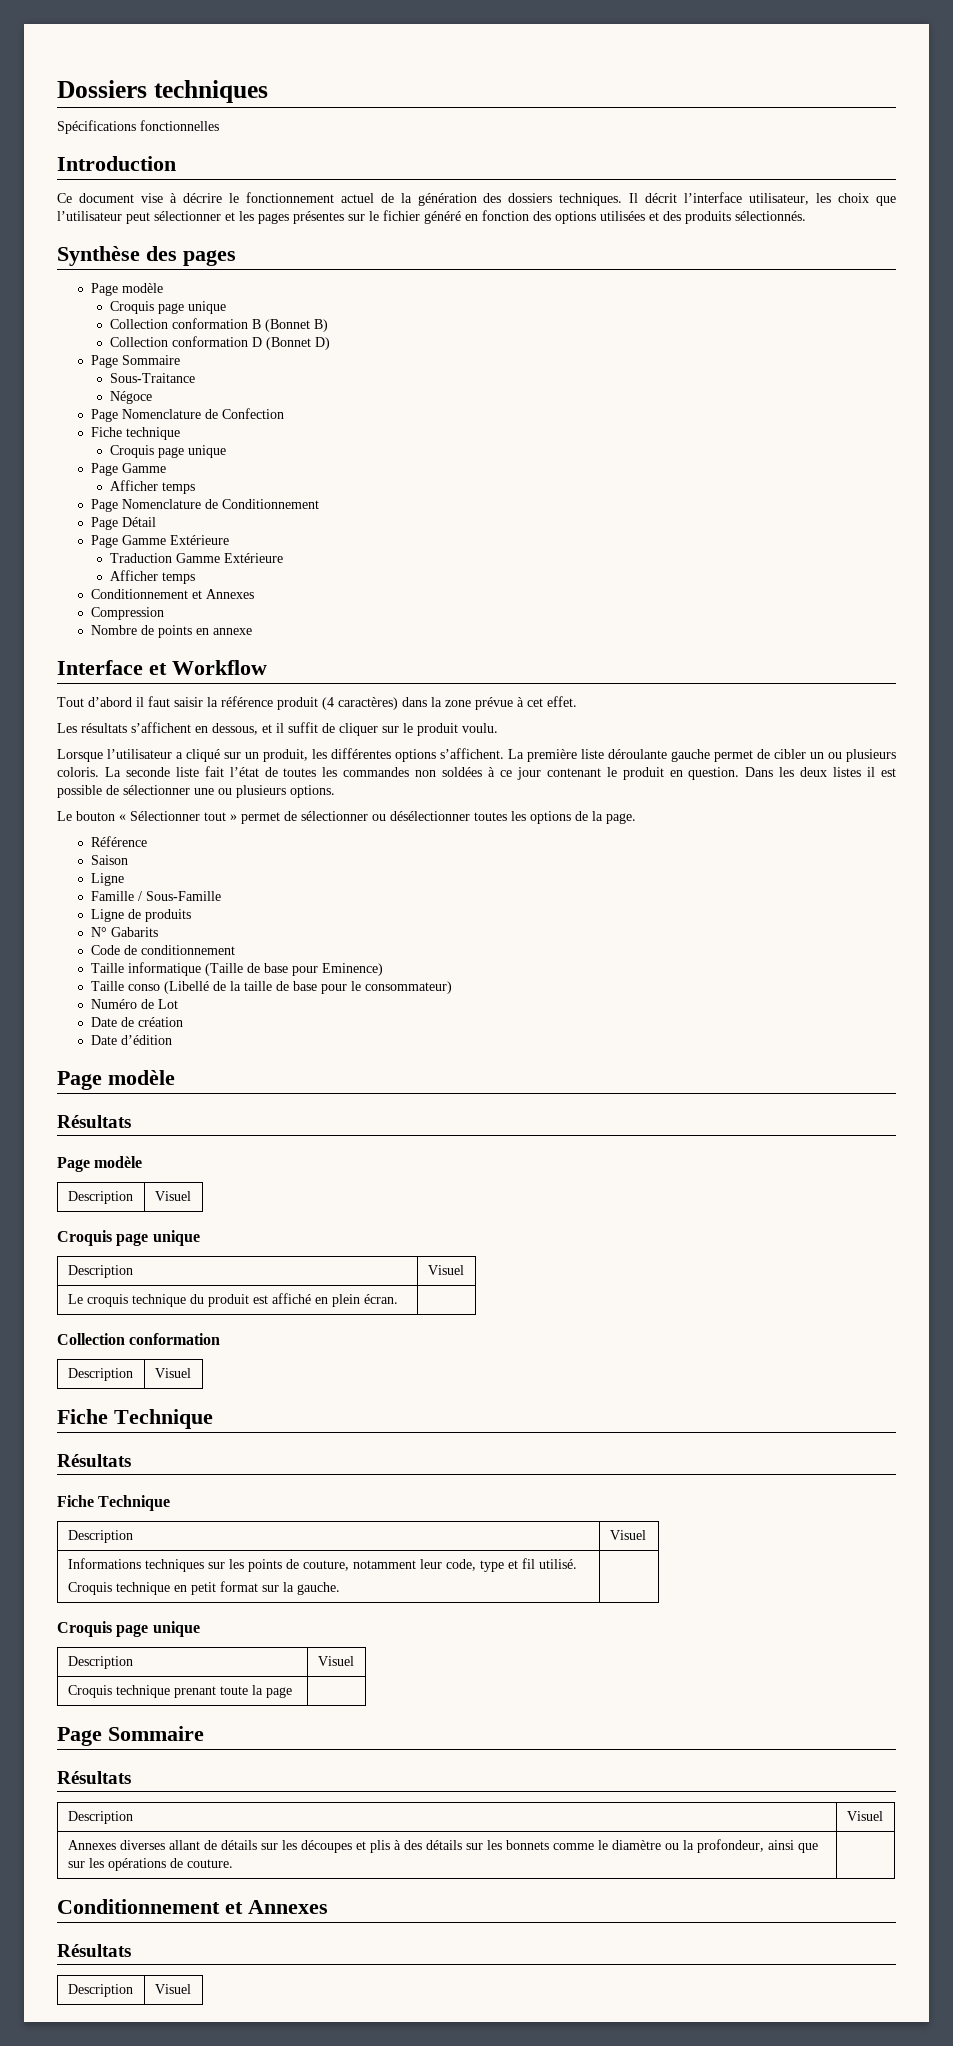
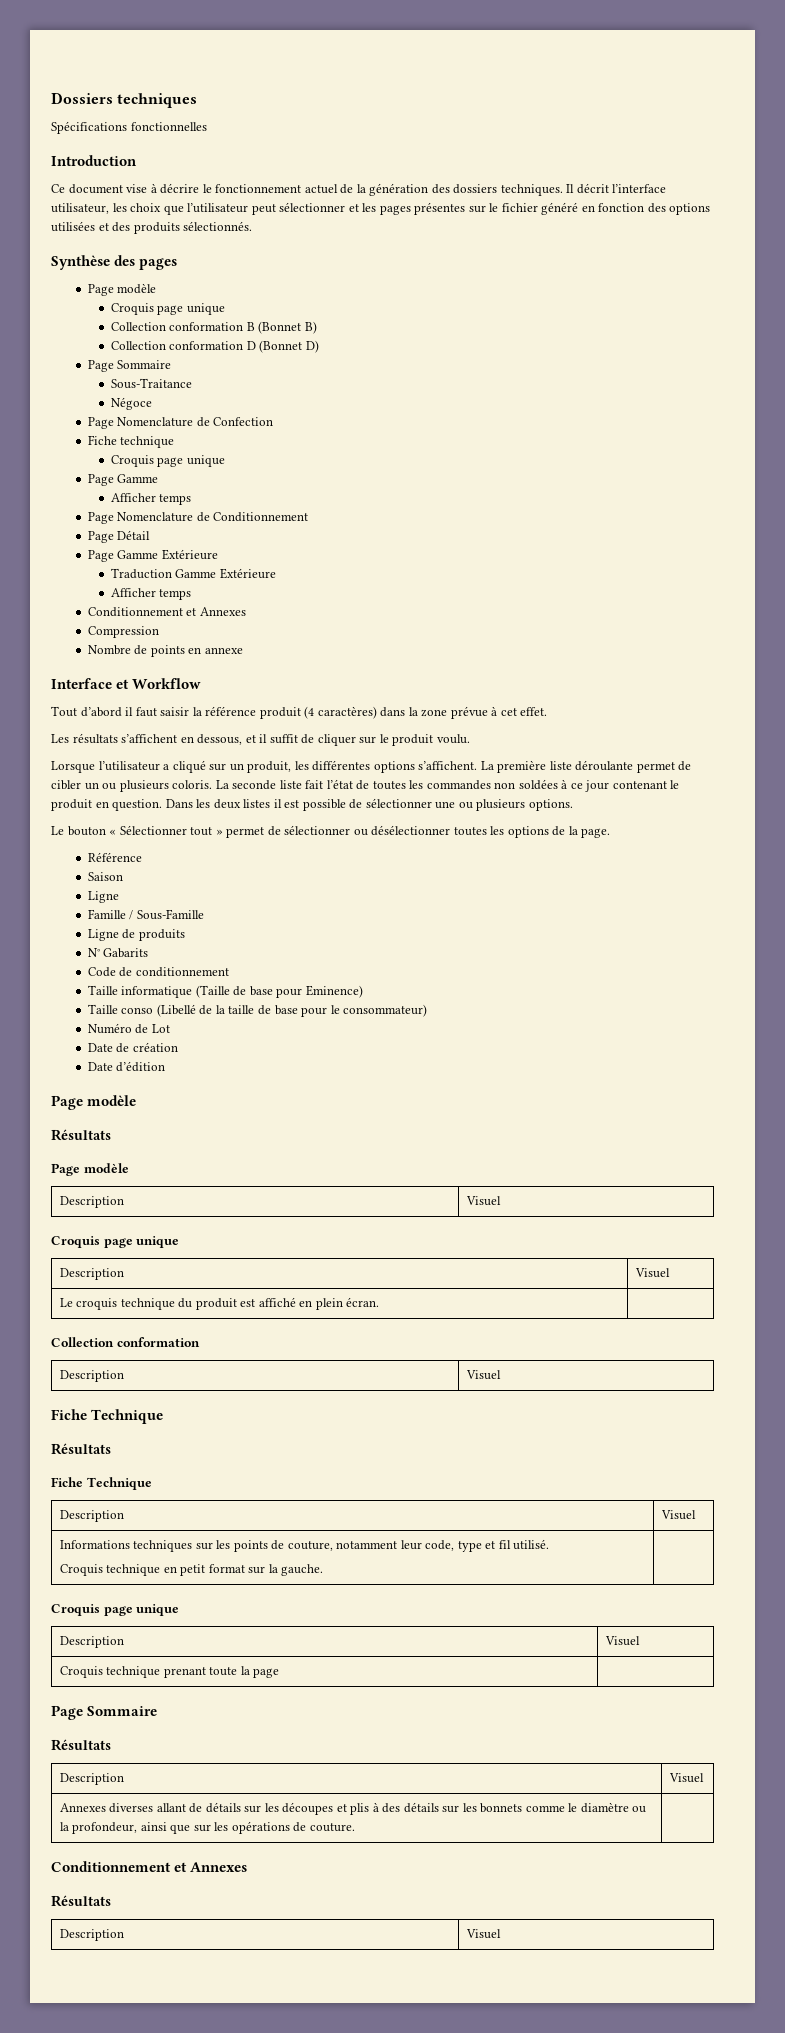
[671,749,710,762] gauche -> (634, 765) none

